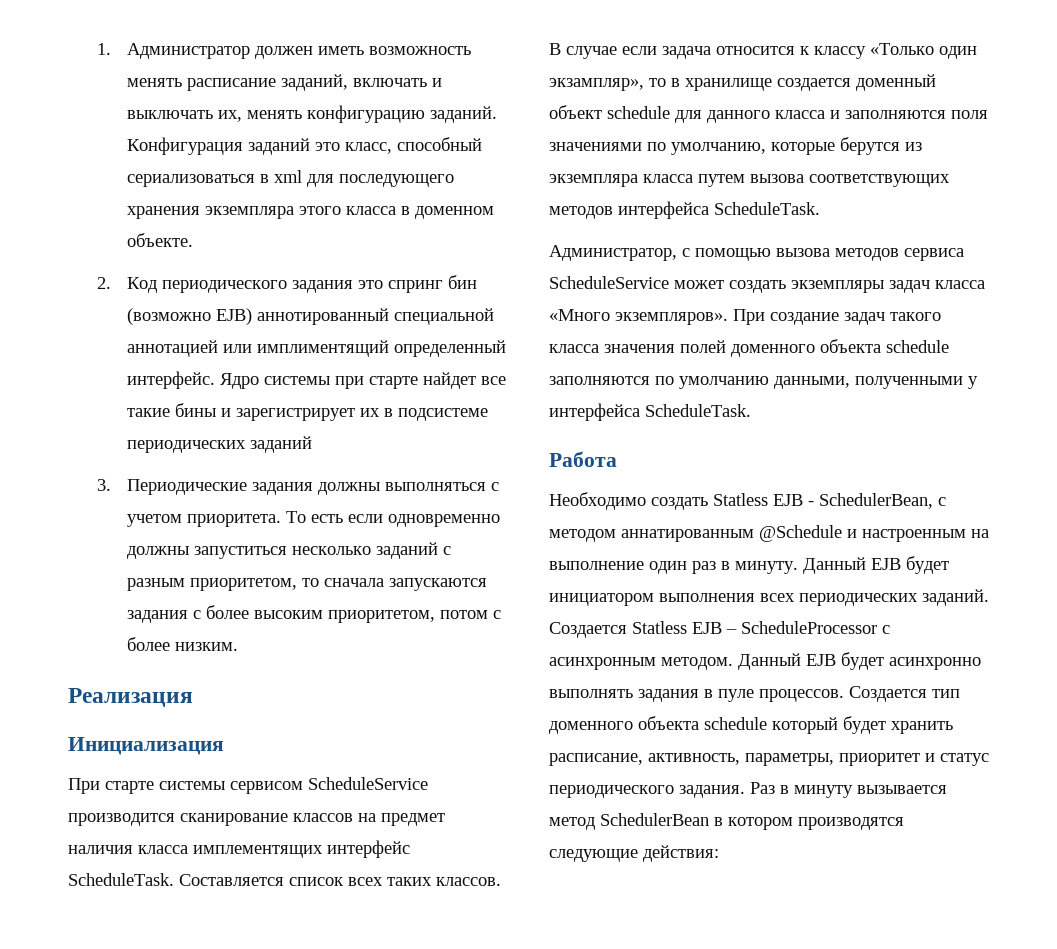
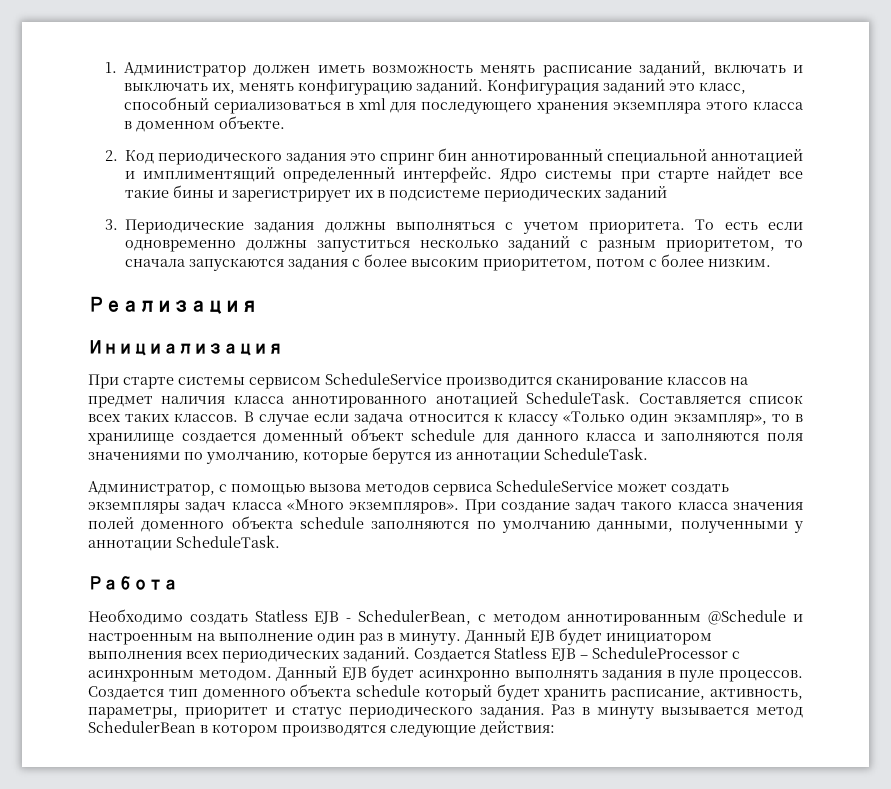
[126,308,252,325] (возможно EJB) -> (467, 154) none
[222,344,252,353] или -> [124,171,135,179] и
[193,840,410,858] имплементящих интерфейс -> [292,392,518,408] аннотированного анотацией
[549,174,950,187] [549,201,709,219] экземпляра класса путем вызова соответствующих методов интерфейса -> [456,452,540,463] аннотации
[549,403,640,421] интерфейса -> [88,540,172,551] аннотации
[621,529,754,542] аннатированным -> [567,614,702,626] аннотированным

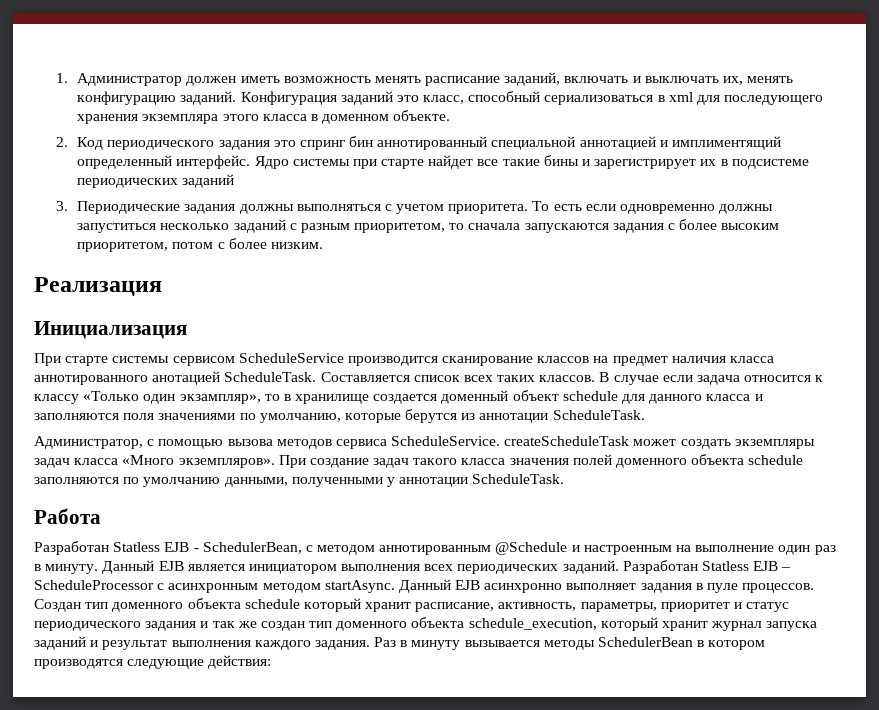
[496,480,613,492] ScheduleService -> [391,436,630,446] ScheduleService. createScheduleTask
[88,609,248,625] Необходимо создать -> [34,541,109,555] Разработан
[559,628,602,645] будет -> [187,564,245,571] является
[414,648,490,662] Создается -> [622,560,698,574] Разработан
[198,665,598,682] методом. Данный EJB будет асинхронно выполнять -> [262,579,637,593] методом startAsync. Данный EJB асинхронно выполняет
[88,686,164,700] Создается -> [34,599,81,612] Создан
[496,684,607,701] будет хранить -> [365,602,412,612] хранит
(473, 712) none -> [145,617,818,631] [34,636,311,650] задания и так же создан тип доменного объекта schedule_execution, который хранит журнал запуска заданий и результат выполнения каждого
[755,707,803,718] метод -> [543,640,595,650] методы

